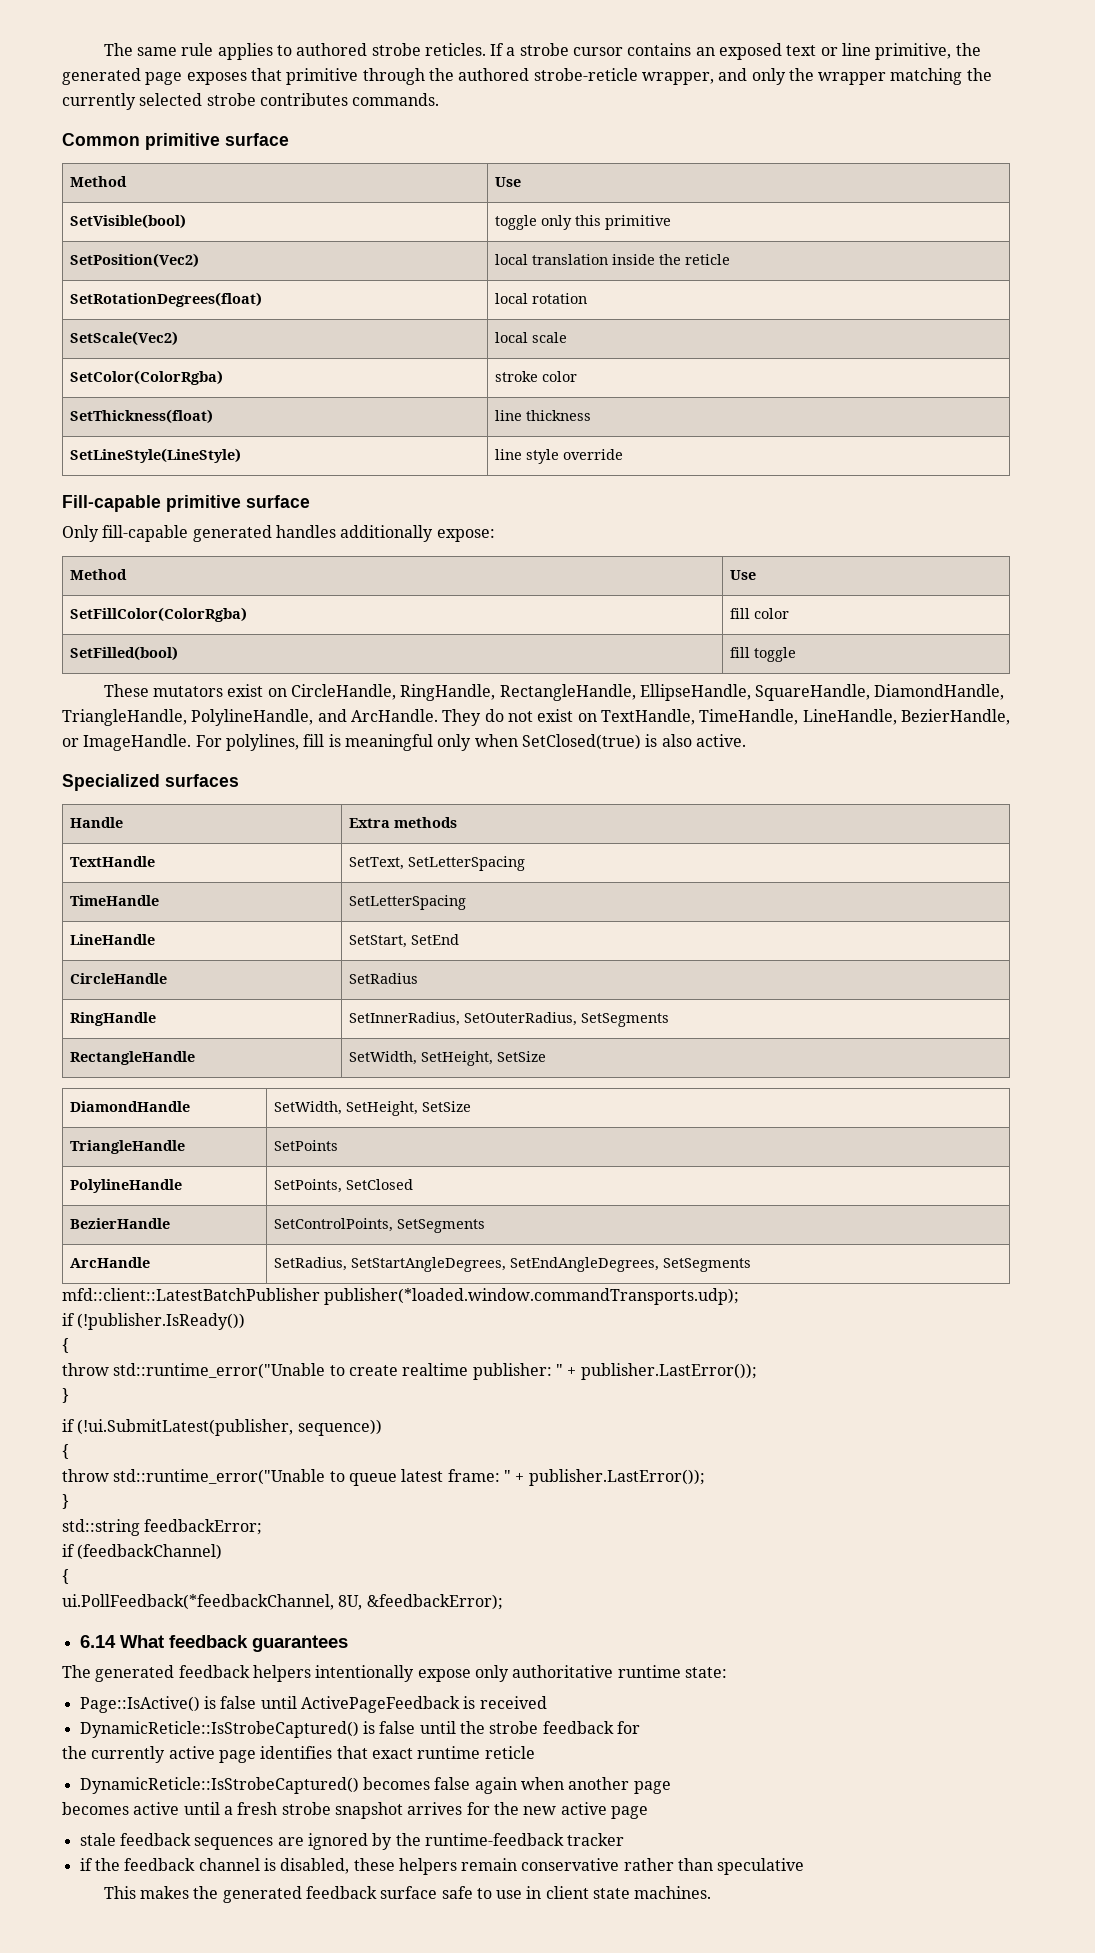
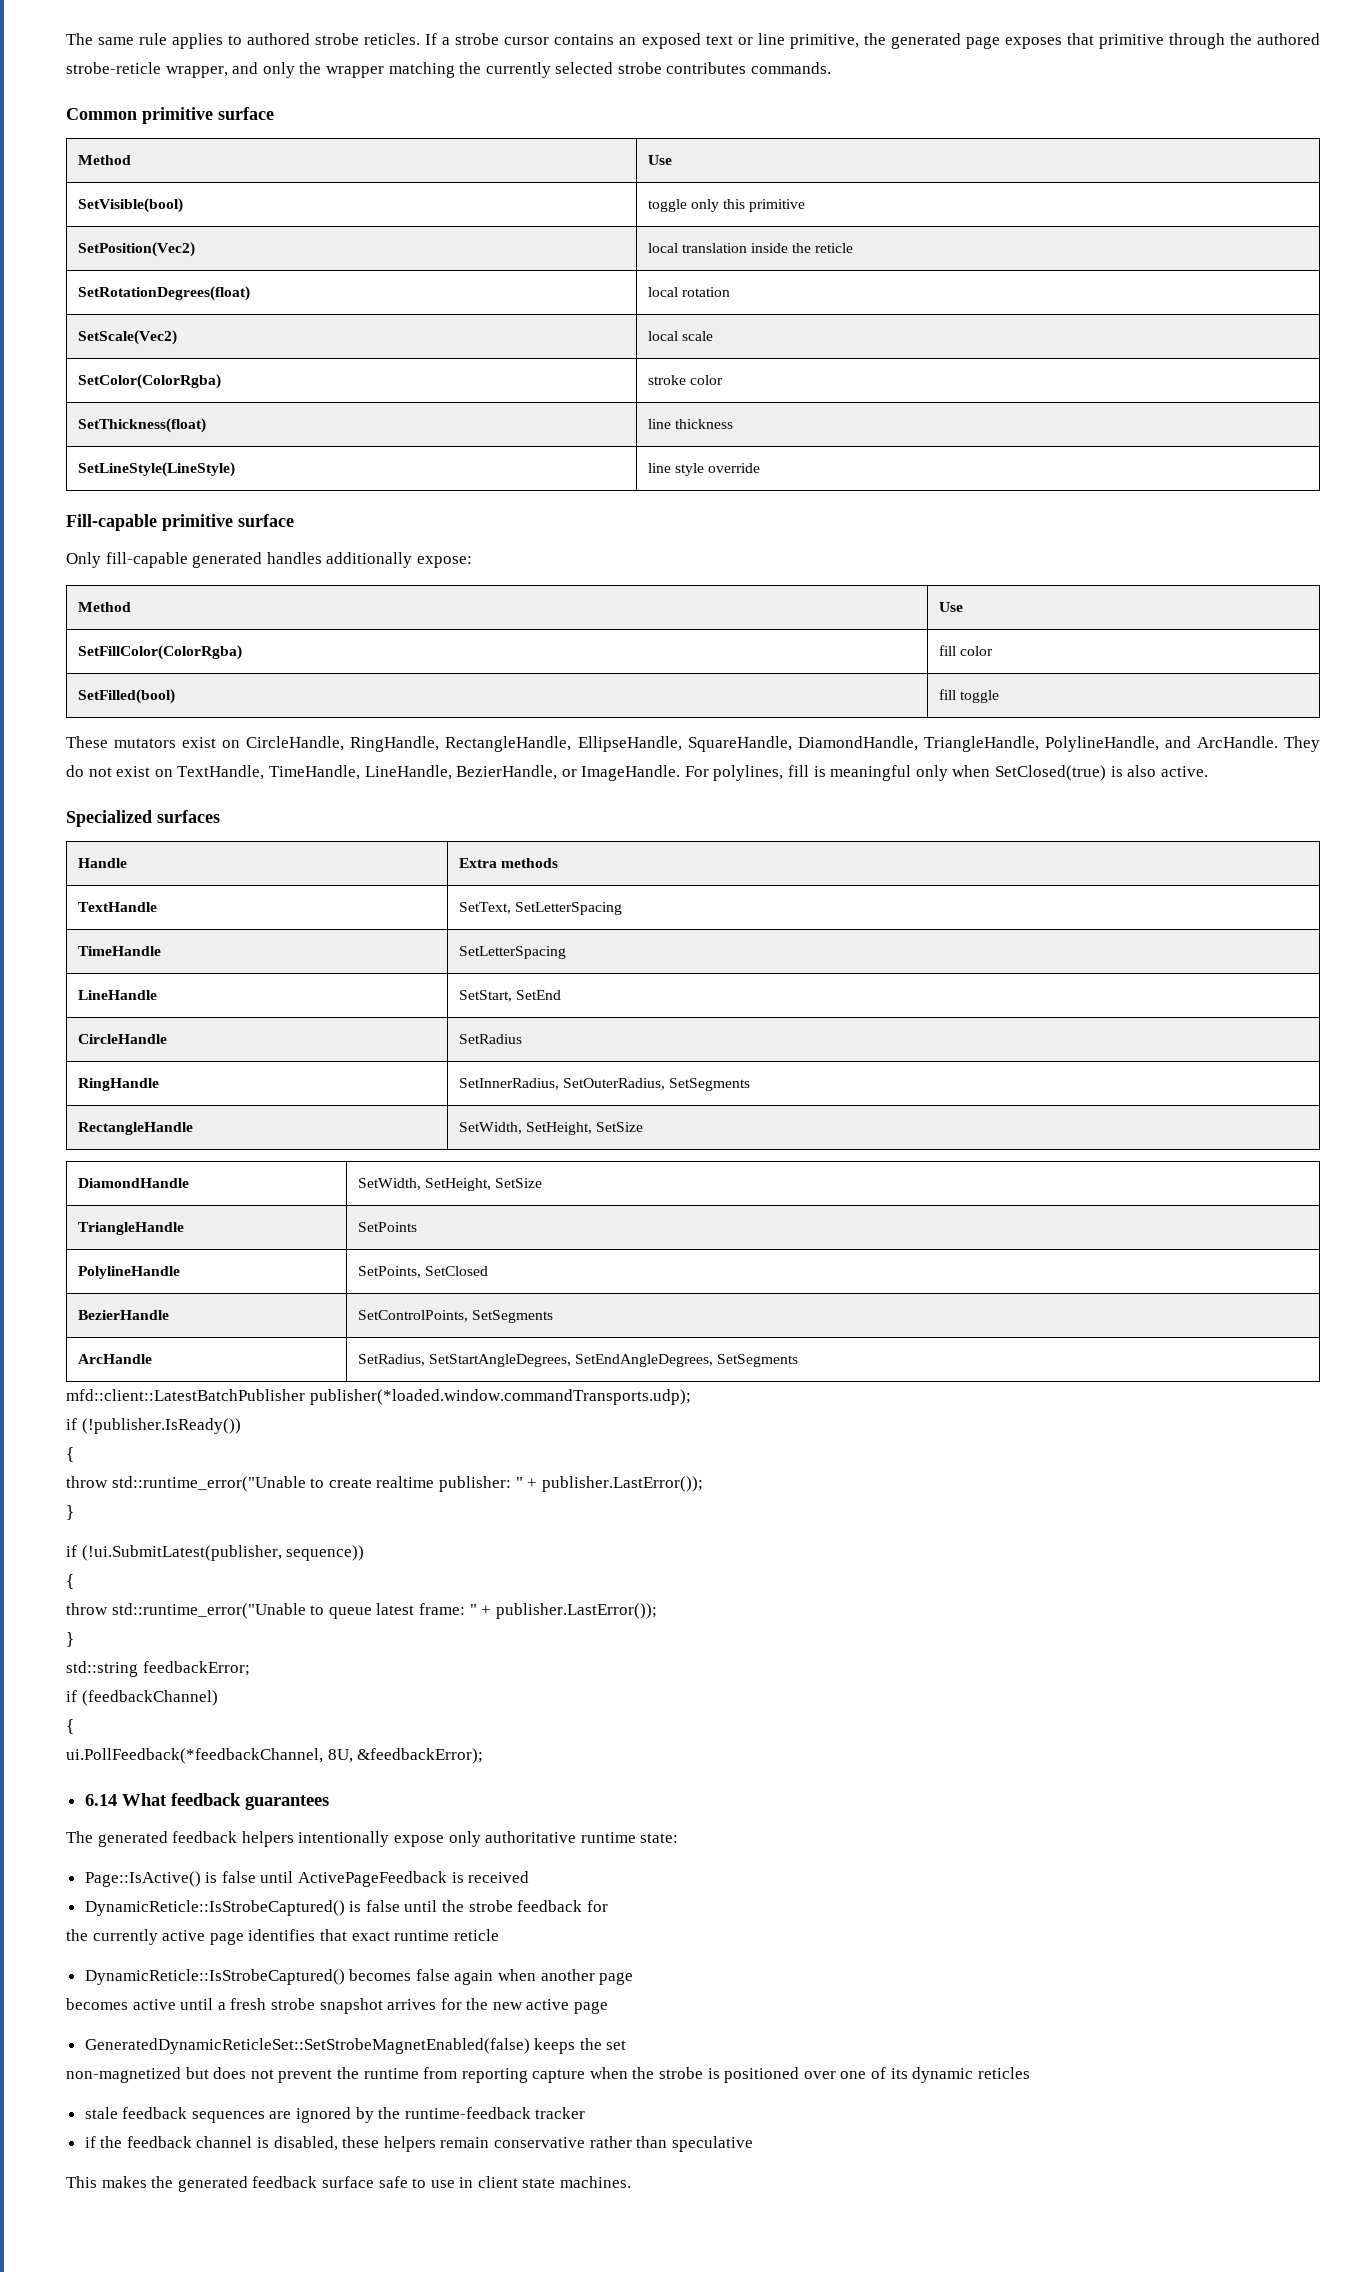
(648, 1812) none -> [84,2038,627,2054] [66,2067,1030,2083] // GeneratedDynamicReticleSet::SetStrobeMagnetEnabled(false) keeps the set // non-magnetized but does not prevent the runtime from reporting capture when the strobe is positioned over one of its dynamic reticles

